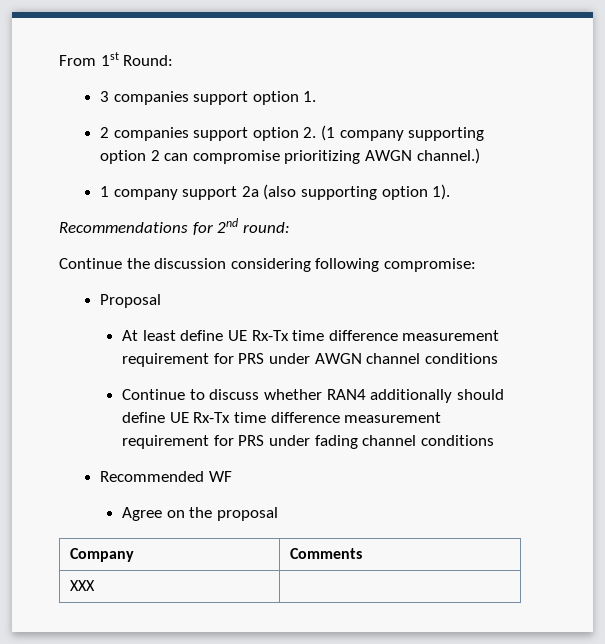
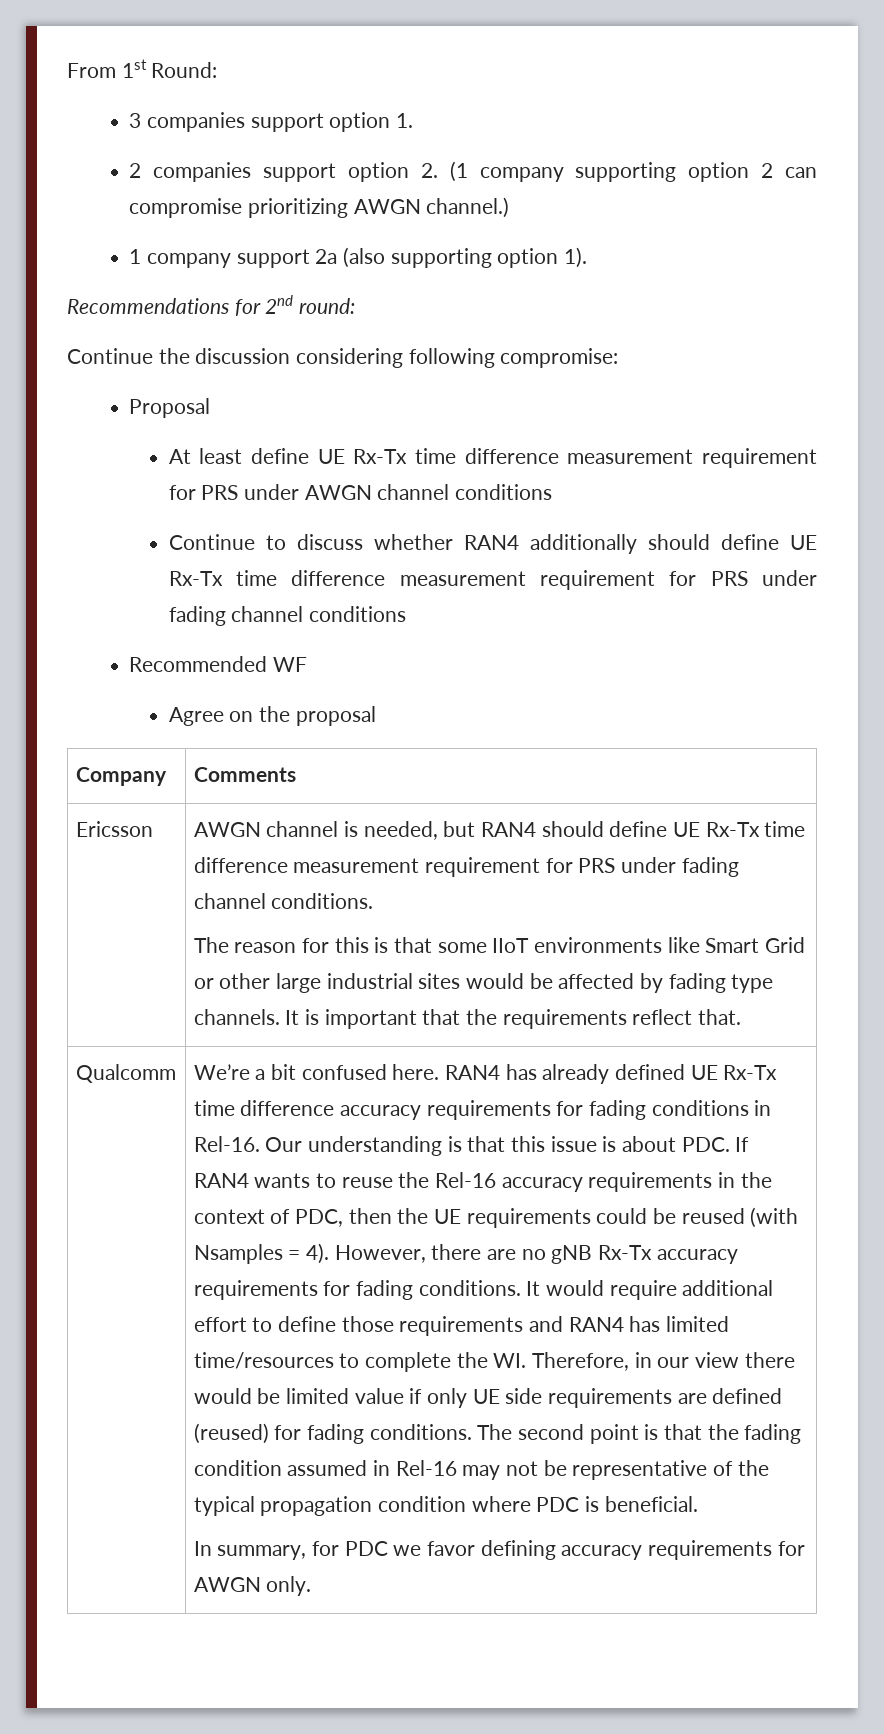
[70,580,96,591] XXX | -> [75,821,153,837] [193,821,806,840] [193,857,739,877] [193,893,374,909] [193,937,806,953] [193,973,774,993] [193,1009,741,1029] [75,1064,176,1083] [193,1064,778,1084] [193,1100,772,1120] [193,1136,750,1156] [193,1172,772,1192] [193,1207,799,1228] [193,1243,738,1264] [193,1280,774,1300] [193,1316,729,1336] [193,1352,795,1372] [193,1388,783,1408] [193,1423,802,1444] [193,1460,769,1480] [193,1496,698,1516] [193,1540,805,1560] [193,1576,312,1596] Ericsson | AWGN channel is needed, but RAN4 should define UE Rx-Tx time difference measurement requirement for PRS under fading channel conditions. // The reason for this is that some IIoT environments like Smart Grid or other large industrial sites would be affected by fading type channels. It is important that the requirements reflect that. // Qualcomm | We’re a bit confused here. RAN4 has already defined UE Rx-Tx time difference accuracy requirements for fading conditions in Rel-16. Our understanding is that this issue is about PDC. If RAN4 wants to reuse the Rel-16 accuracy requirements in the context of PDC, then the UE requirements could be reused (with Nsamples = 4). However, there are no gNB Rx-Tx accuracy requirements for fading conditions. It would require additional effort to define those requirements and RAN4 has limited time/resources to complete the WI. Therefore, in our view there would be limited value if only UE side requirements are defined (reused) for fading conditions. The second point is that the fading condition assumed in Rel-16 may not be representative of the typical propagation condition where PDC is beneficial. // In summary, for PDC we favor defining accuracy requirements for AWGN only.

